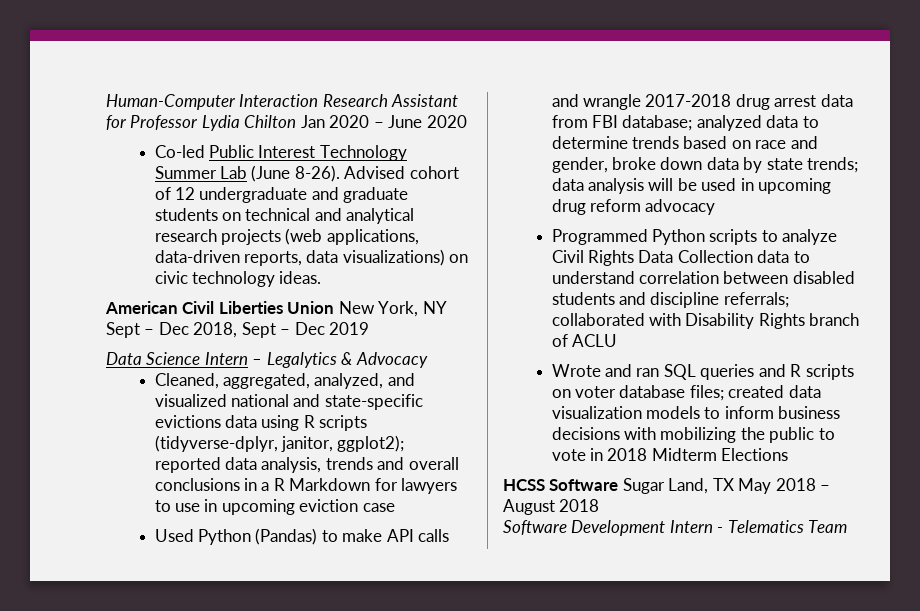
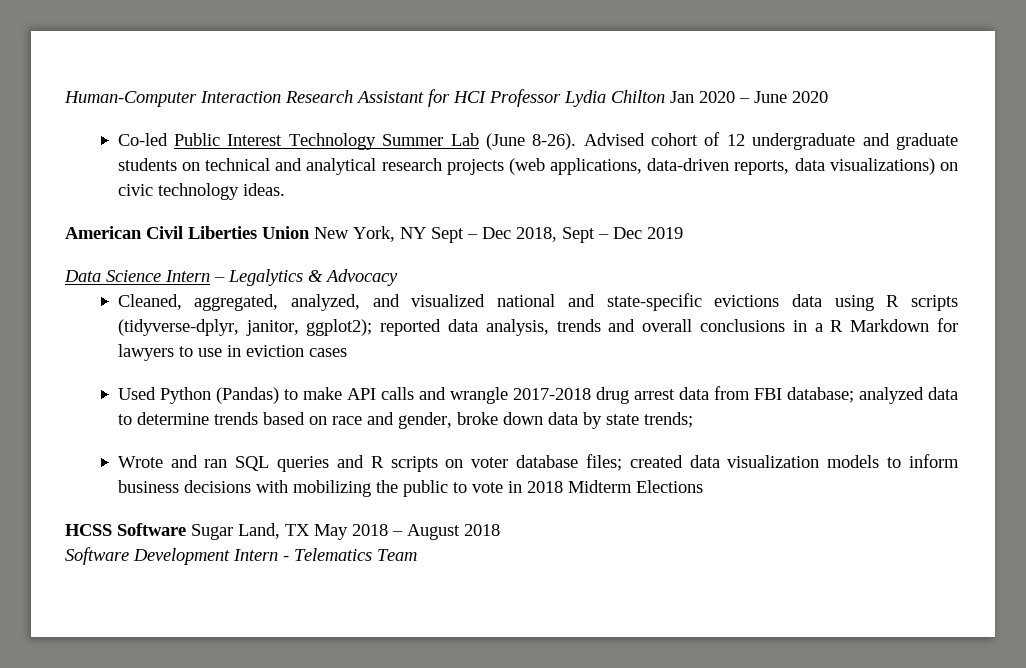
(127, 122) none -> [453,91,486,103] HCI
[221,499,395,515] upcoming eviction case -> [245,345,347,357] eviction cases
[551,178,832,194] [551,199,716,215] [551,229,838,245] [551,250,810,266] [551,271,855,284] [551,292,789,308] [551,313,860,329] [551,334,618,347] data analysis will be used in upcoming drug reform advocacy // Programmed Python scripts to analyze Civil Rights Data Collection data to understand correlation between disabled students and discipline referrals; collaborated with Disability Rights branch of ACLU -> (693, 420) none

